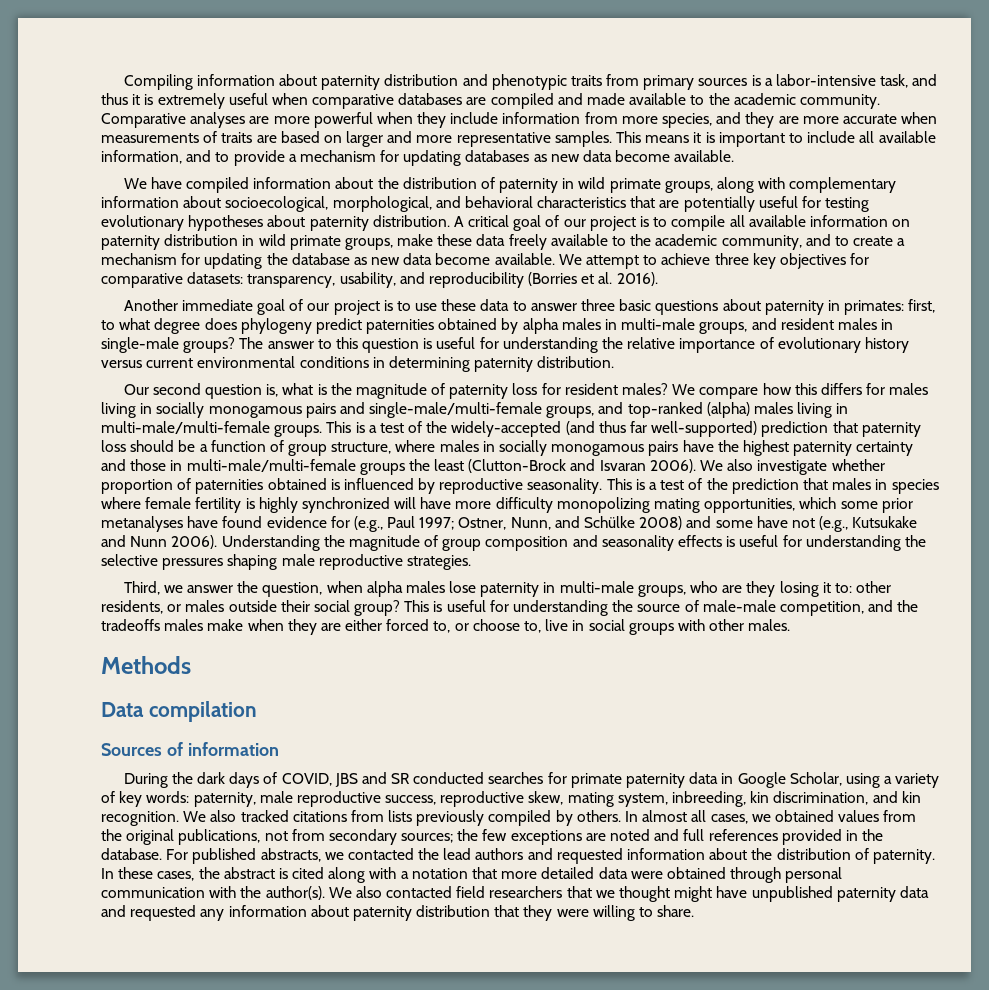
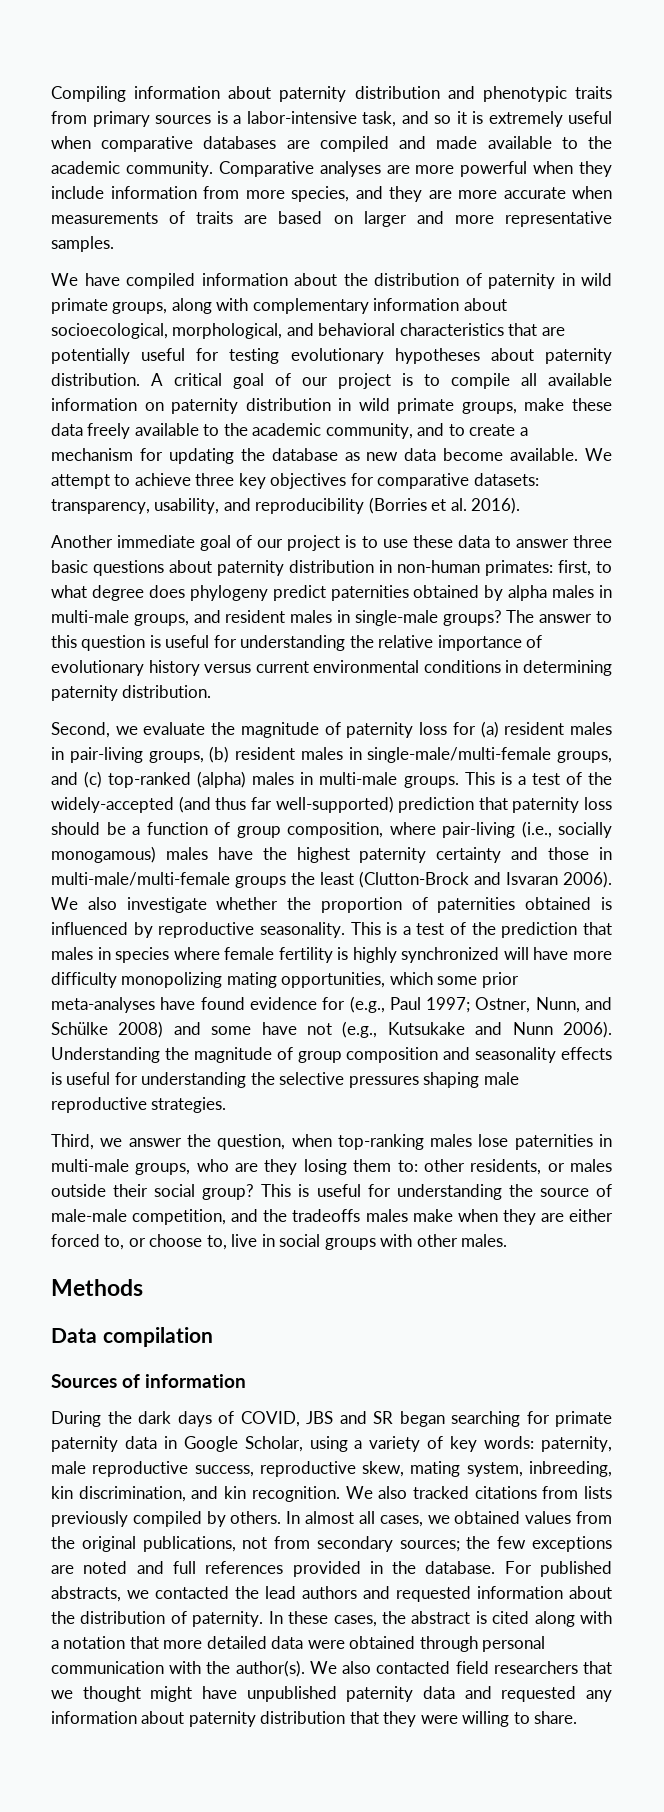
[101,93,128,105] thus -> [434,115,451,124] so
[616,131,936,147] [101,150,735,166] This means it is important to include all available information, and to provide a mechanism for updating databases as new data become available. -> (114, 244) none
[827,300,840,311] in -> [289,560,480,573] distribution in non-human
[123,383,327,399] Our second question is, what is -> [51,722,206,738] Second, we evaluate
[564,383,929,399] [101,402,365,418] resident males? We compare how this differs for males living in socially monogamous pairs and -> [480,721,613,738] [51,746,362,763] (a) resident males in pair-living groups, (b) resident males in
(624, 408) none -> [84,771,103,788] (c)
[797,402,849,418] [101,421,270,434] living in multi-male/multi-female -> [300,772,398,785] in multi-male
[331,440,679,456] structure, where males in socially monogamous pairs -> [287,821,612,838] [51,846,208,863] composition, where pair-living (i.e., socially monogamous) males
(885, 465) none -> [287,897,312,910] the
[101,516,183,532] metanalyses -> [51,997,155,1013] meta-analyses
[366,581,403,597] alpha -> [337,1134,424,1150] top-ranking
[480,582,540,597] paternity -> [514,1134,593,1150] paternities
[822,582,831,593] it -> [353,1159,392,1172] them
[413,772,544,784] conducted searches -> [399,1411,520,1427] began searching

